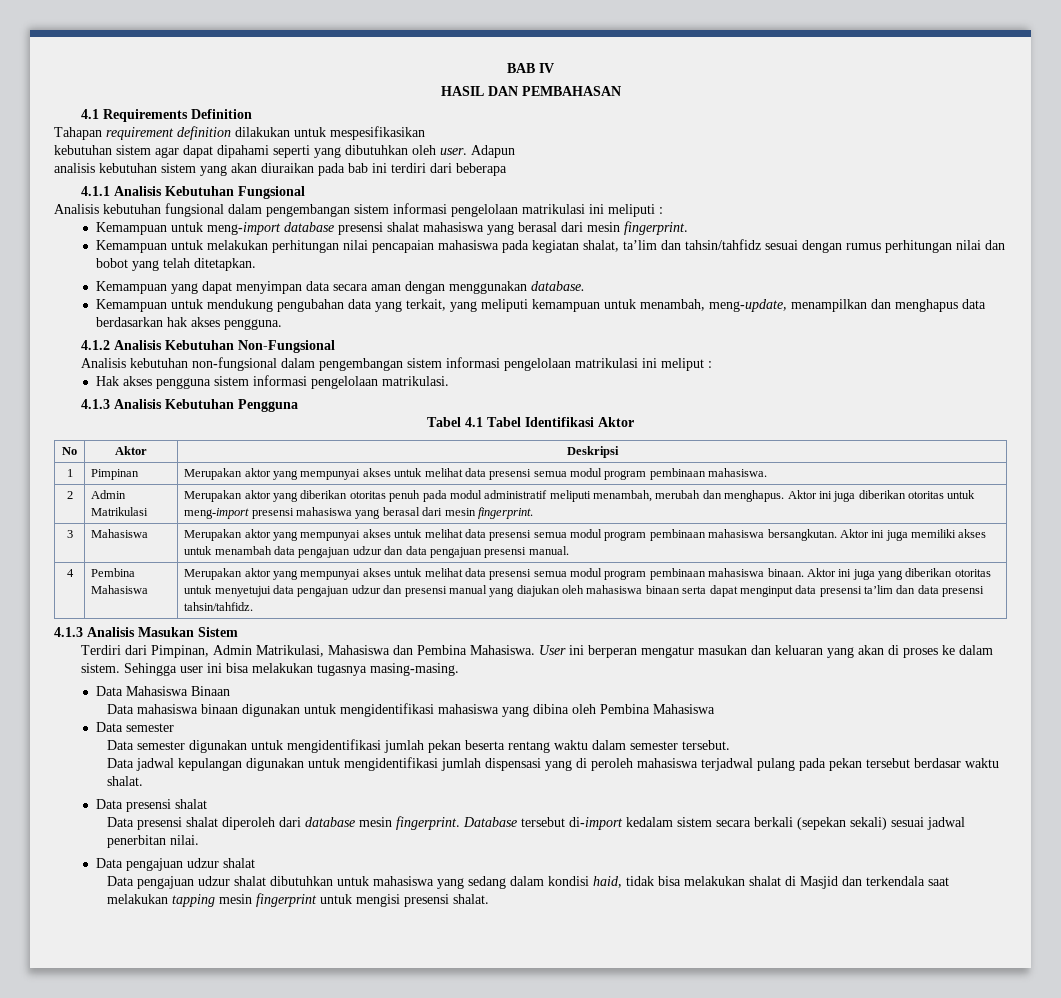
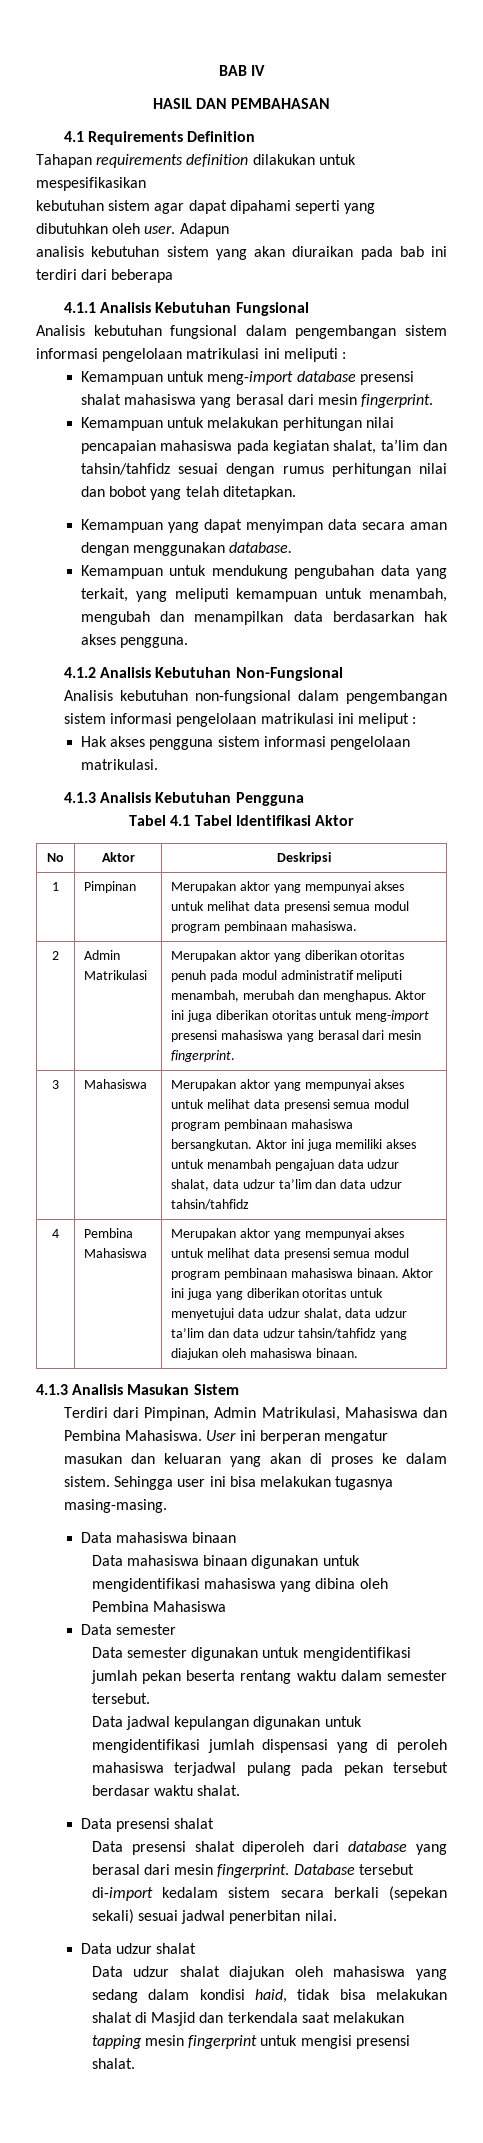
[106,127,174,140] requirement -> [96,154,184,168] requirements
[708,299,958,312] meng-update, menampilkan dan menghapus -> [80,611,284,625] mengubah dan menampilkan
[274,546,569,558] data pengajuan udzur dan data pengajuan presensi manual. -> [274,1159,400,1171] [171,1179,402,1191] [171,1199,250,1210] pengajuan data udzur shalat, data udzur ta’lim dan data udzur tahsin/tahfidz
[297,585,985,597] [184,602,254,611] pengajuan udzur dan presensi manual yang diajukan oleh mahasiswa binaan serta dapat menginput data presensi ta’lim dan data presensi tahsin/tahfidz. -> [267,1308,408,1320] [171,1328,408,1340] [171,1348,358,1360] udzur shalat, data udzur ta’lim dan data udzur tahsin/tahfidz yang diajukan oleh mahasiswa binaan.
[125,686,230,696] Mahasiswa Binaan -> [116,1532,237,1543] mahasiswa binaan
(356, 822) none -> [416,1844,447,1855] [91,1864,171,1875] yang berasal dari
[125,858,183,871] pengajuan -> (112, 1948) none
[137,876,370,889] pengajuan udzur shalat dibutuhkan untuk -> [133,1966,323,1980] udzur shalat diajukan oleh

